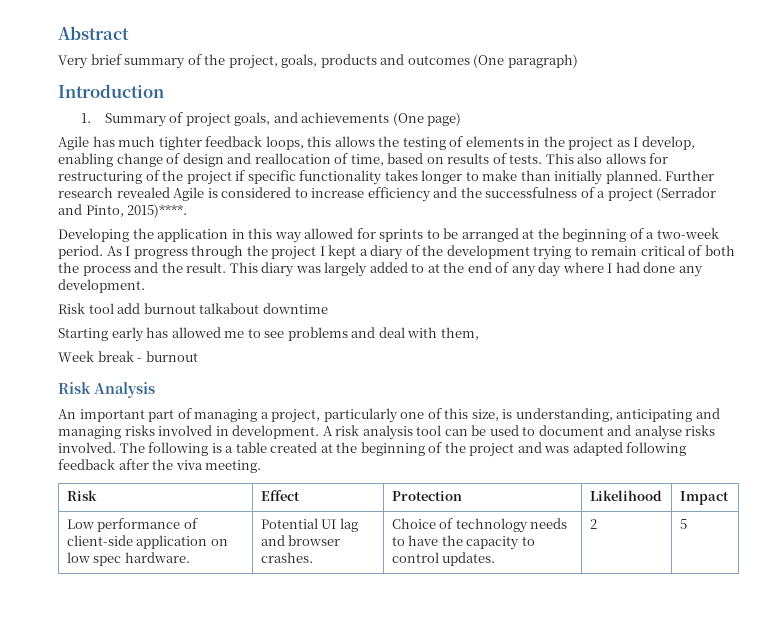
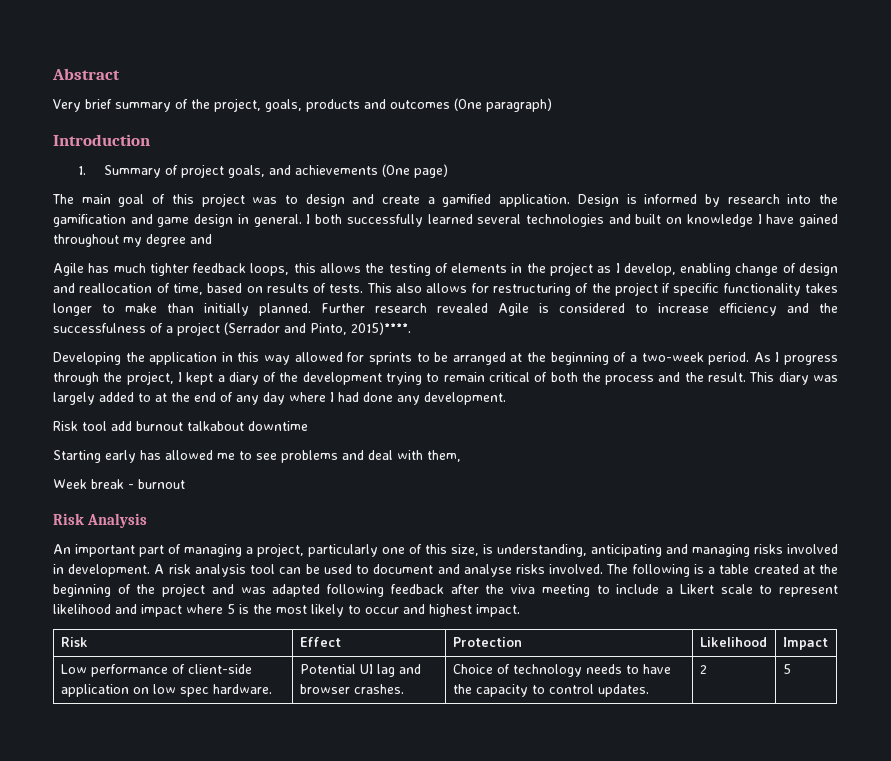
(462, 119) none -> [52,193,839,207] [53,214,838,227] [53,234,212,247] // The main goal of this project was to design and create a gamified application. Design is informed by research into the gamification and game design in general. I both successfully learned several technologies and built on knowledge I have gained throughout my degree and
[271,246,317,260] project -> [126,371,174,385] project,
[205,460,262,473] meeting. -> [541,584,838,597] [53,604,520,617] meeting to include a Likert scale to represent likelihood and impact where 5 is the most likely to occur and highest impact.

